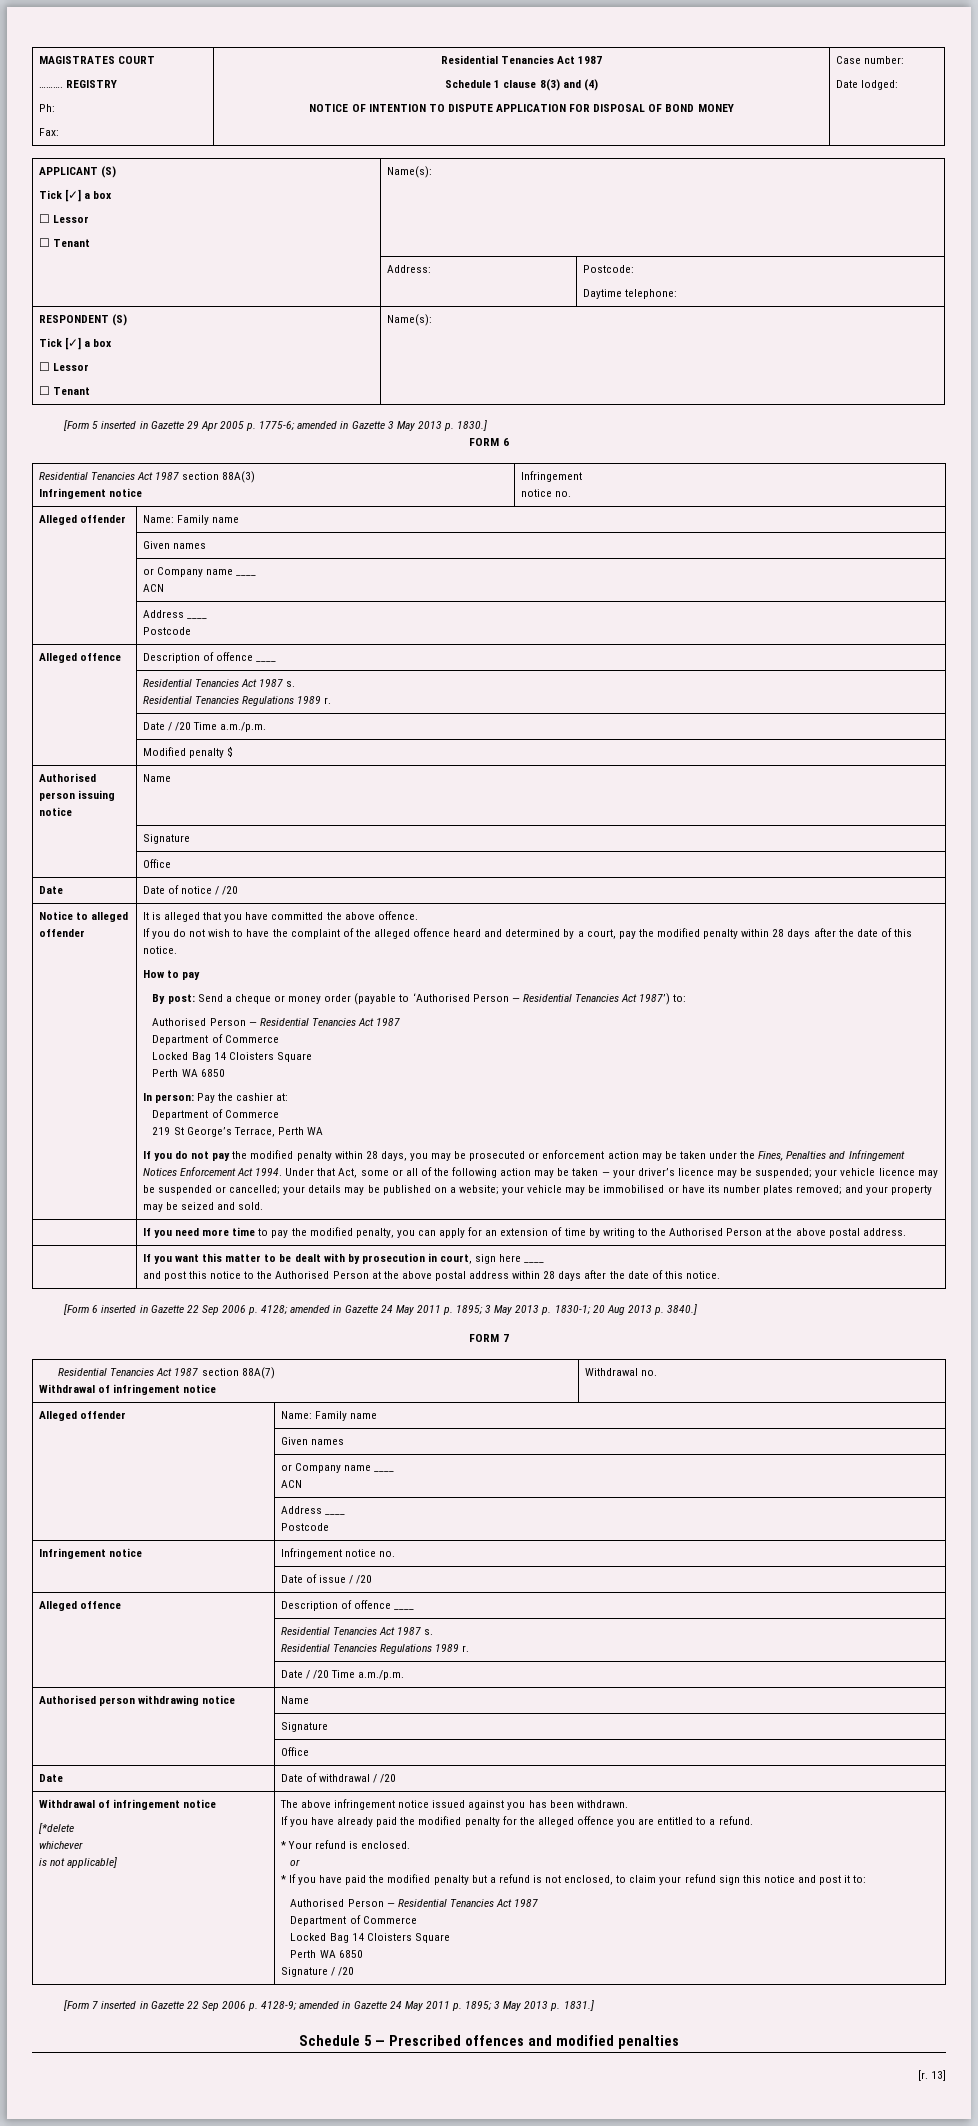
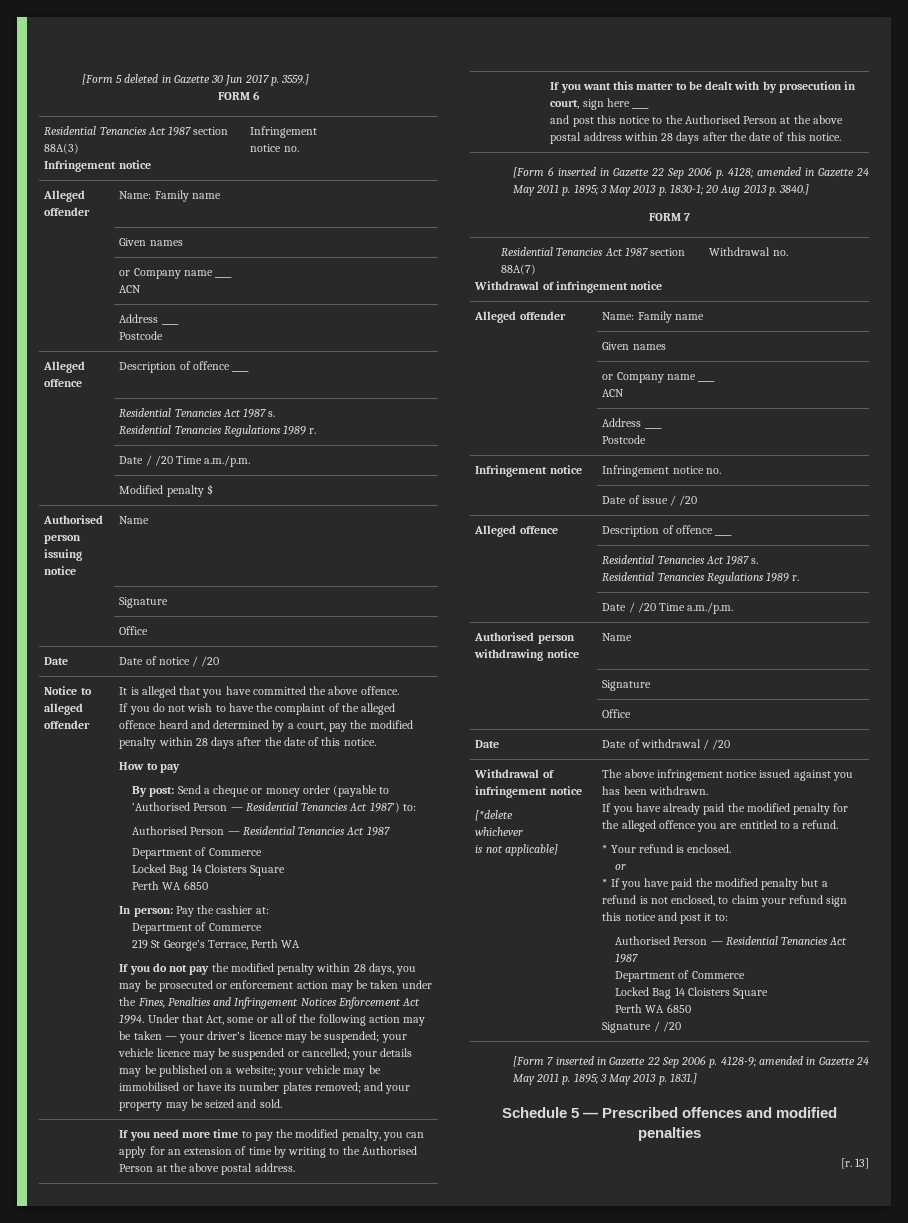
[38,56,155,64] [38,80,117,88] [38,104,55,112] [38,128,59,136] [440,55,603,64] [445,79,598,91] [309,104,734,112] [835,56,904,64] [835,80,898,90] [38,166,116,178] [38,189,113,202] [38,214,89,223] [38,238,90,247] [386,166,432,178] [386,265,431,273] [582,265,634,273] [582,289,677,299] [38,314,127,326] [38,337,113,350] [38,362,89,371] [38,386,90,395] [386,314,432,326] MAGISTRATES COURT // ………. REGISTRY // Ph: // Fax: | Residential Tenancies Act 1987 // Schedule 1 clause 8(3) and (4) // NOTICE OF INTENTION TO DISPUTE APPLICATION FOR DISPOSAL OF BOND MONEY | Case number: // Date lodged: // APPLICANT (S) // Tick [✓] a box // ☐ Lessor // ☐ Tenant | Name(s): // | Address: | Postcode: // Daytime telephone: // RESPONDENT (S) // Tick [✓] a box // ☐ Lessor // ☐ Tenant | Name(s): // -> (81, 79) none
[101,420,488,431] inserted in Gazette 29 Apr 2005 p. 1775-6; amended in Gazette 3 May 2013 p. 1830.] -> [124,74,310,86] deleted in Gazette 30 Jun 2017 p. 3559.]

